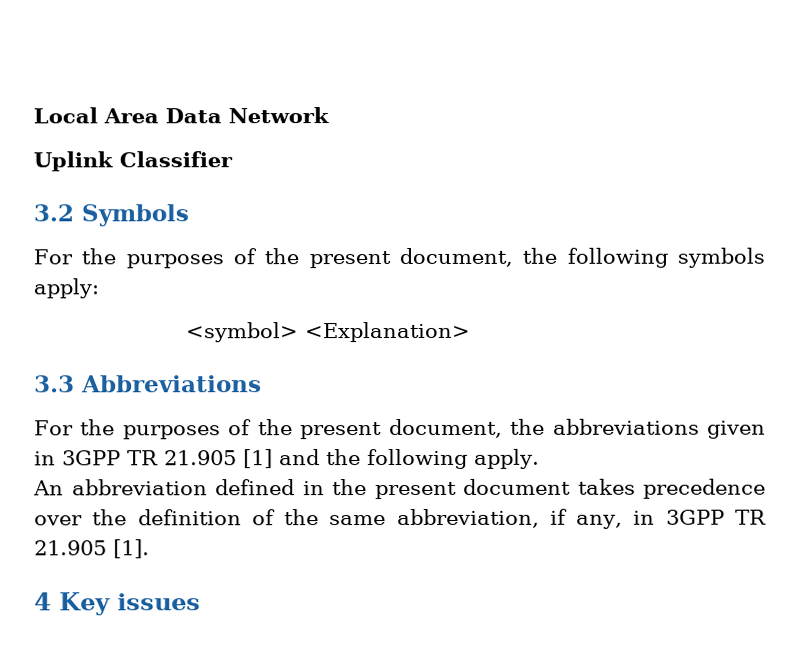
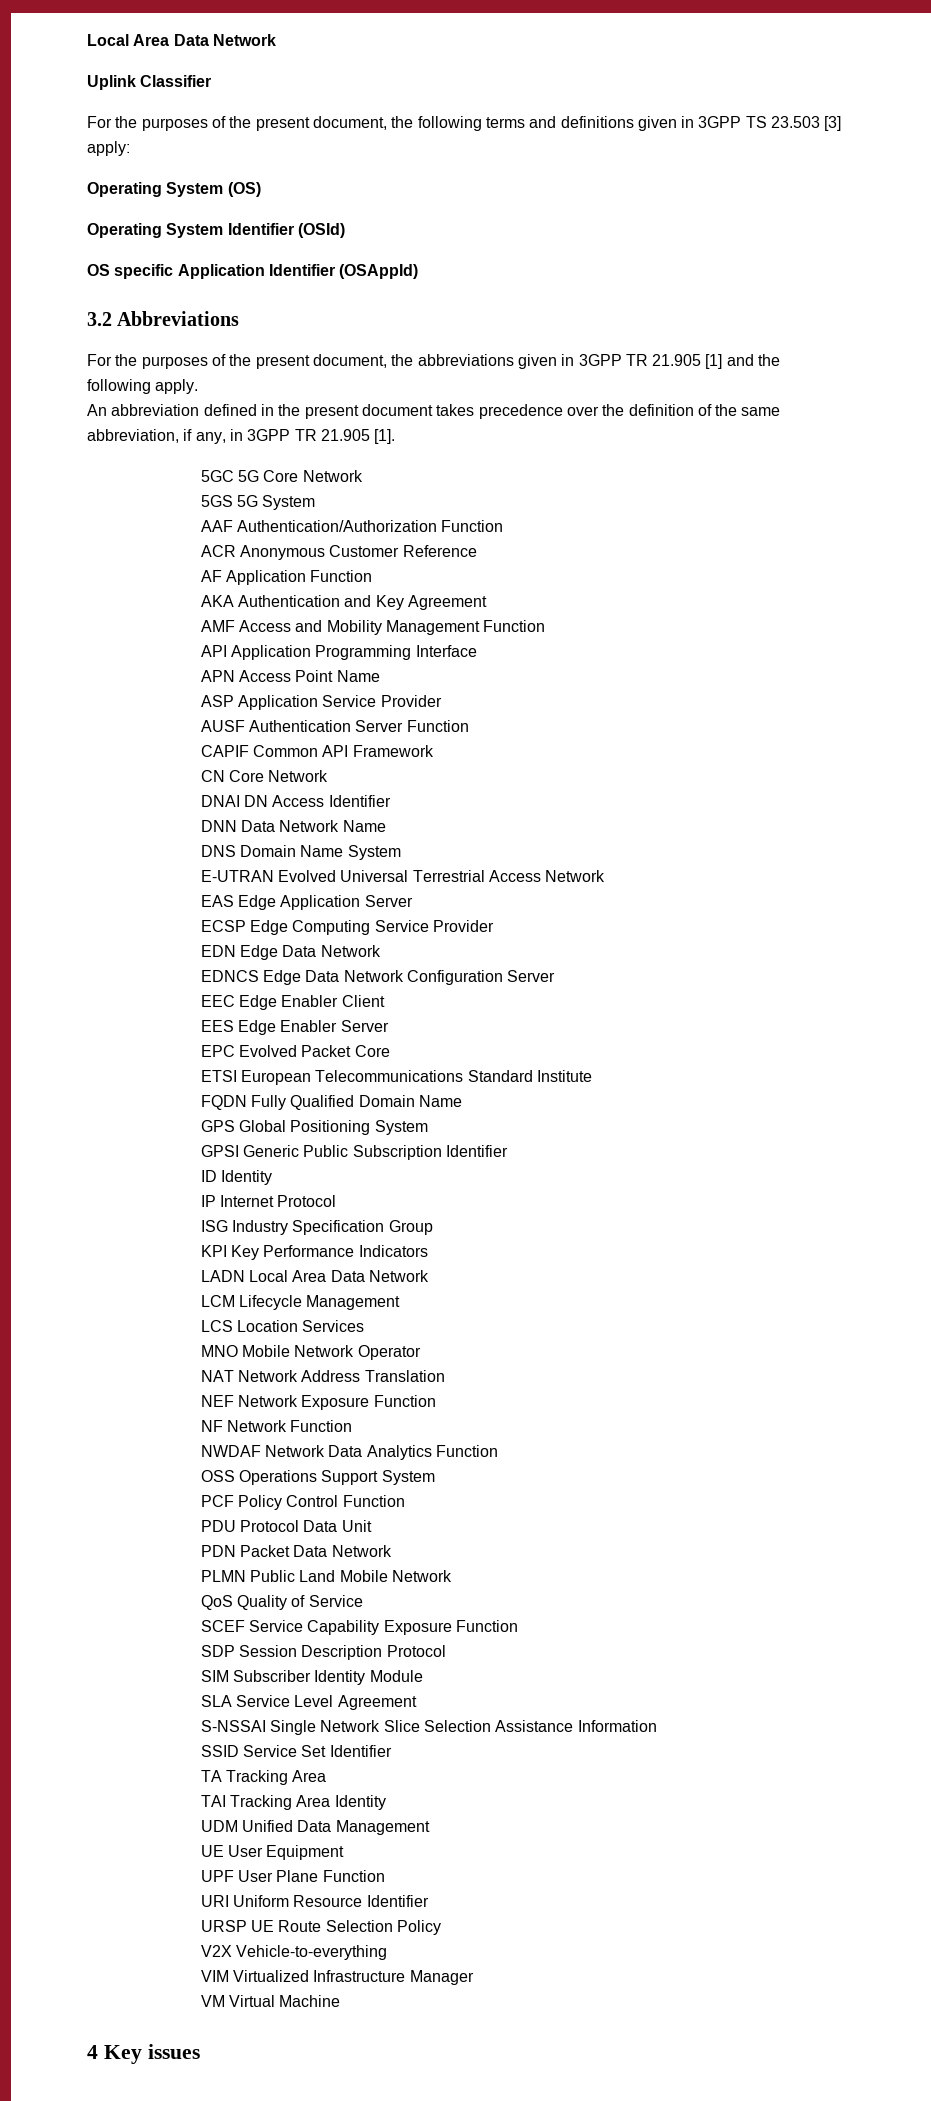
[33,204,189,227] // 3.2 Symbols -> (212, 81) none
[677,247,766,268] [33,278,99,299] [184,321,471,343] [34,375,75,393] symbols apply: // <symbol> <Explanation> // 3.3 -> [485,116,842,131] [87,141,130,156] [87,182,261,197] [87,223,345,238] [87,264,419,279] [87,312,112,326] terms and definitions given in 3GPP TS 23.503 [3] apply: // Operating System (OS) // Operating System Identifier (OSId) // OS specific Application Identifier (OSAppId) // 3.2
(150, 549) none -> [200,470,363,482] [200,495,316,510] [200,520,504,532] [200,545,477,560] [200,570,373,585] [200,595,488,610] [200,620,546,635] [200,645,477,660] [200,670,380,682] [200,695,442,710] [200,720,469,732] [200,745,434,757] [200,770,329,782] [200,795,391,807] [200,820,386,832] [200,845,401,860] [200,870,606,882] [200,895,413,910] [200,920,495,935] [200,945,381,960] [200,970,556,985] [200,995,385,1010] [200,1020,389,1035] [200,1045,390,1057] [200,1070,593,1085] [200,1095,463,1110] [200,1120,428,1135] [200,1145,509,1160] [200,1170,273,1185] [200,1195,337,1207] [200,1220,433,1235] [200,1245,428,1260] [200,1270,430,1282] [200,1295,401,1310] [200,1320,365,1332] [200,1345,421,1360] [200,1370,445,1382] [200,1395,436,1410] [200,1420,353,1432] [200,1445,499,1460] [200,1470,435,1485] [200,1495,405,1510] [200,1520,372,1532] [200,1545,392,1557] [200,1570,453,1582] [200,1595,363,1610] [200,1620,519,1635] [200,1645,446,1660] [200,1670,423,1685] [200,1695,417,1710] [200,1720,657,1735] [200,1745,392,1757] [200,1770,327,1785] [200,1795,386,1810] [200,1820,430,1835] [200,1845,345,1860] [200,1870,385,1882] [200,1895,429,1907] [200,1920,442,1935] [200,1945,388,1960] [200,1970,474,1985] [200,1995,341,2007] // 5GC 5G Core Network // 5GS 5G System // AAF Authentication/Authorization Function // ACR Anonymous Customer Reference // AF Application Function // AKA Authentication and Key Agreement // AMF Access and Mobility Management Function // API Application Programming Interface // APN Access Point Name // ASP Application Service Provider // AUSF Authentication Server Function // CAPIF Common API Framework // CN Core Network // DNAI DN Access Identifier // DNN Data Network Name // DNS Domain Name System // E-UTRAN Evolved Universal Terrestrial Access Network // EAS Edge Application Server // ECSP Edge Computing Service Provider // EDN Edge Data Network // EDNCS Edge Data Network Configuration Server // EEC Edge Enabler Client // EES Edge Enabler Server // EPC Evolved Packet Core // ETSI European Telecommunications Standard Institute // FQDN Fully Qualified Domain Name // GPS Global Positioning System // GPSI Generic Public Subscription Identifier // ID Identity // IP Internet Protocol // ISG Industry Specification Group // KPI Key Performance Indicators // LADN Local Area Data Network // LCM Lifecycle Management // LCS Location Services // MNO Mobile Network Operator // NAT Network Address Translation // NEF Network Exposure Function // NF Network Function // NWDAF Network Data Analytics Function // OSS Operations Support System // PCF Policy Control Function // PDU Protocol Data Unit // PDN Packet Data Network // PLMN Public Land Mobile Network // QoS Quality of Service // SCEF Service Capability Exposure Function // SDP Session Description Protocol // SIM Subscriber Identity Module // SLA Service Level Agreement // S-NSSAI Single Network Slice Selection Assistance Information // SSID Service Set Identifier // TA Tracking Area // TAI Tracking Area Identity // UDM Unified Data Management // UE User Equipment // UPF User Plane Function // URI Uniform Resource Identifier // URSP UE Route Selection Policy // V2X Vehicle-to-everything // VIM Virtualized Infrastructure Manager // VM Virtual Machine

